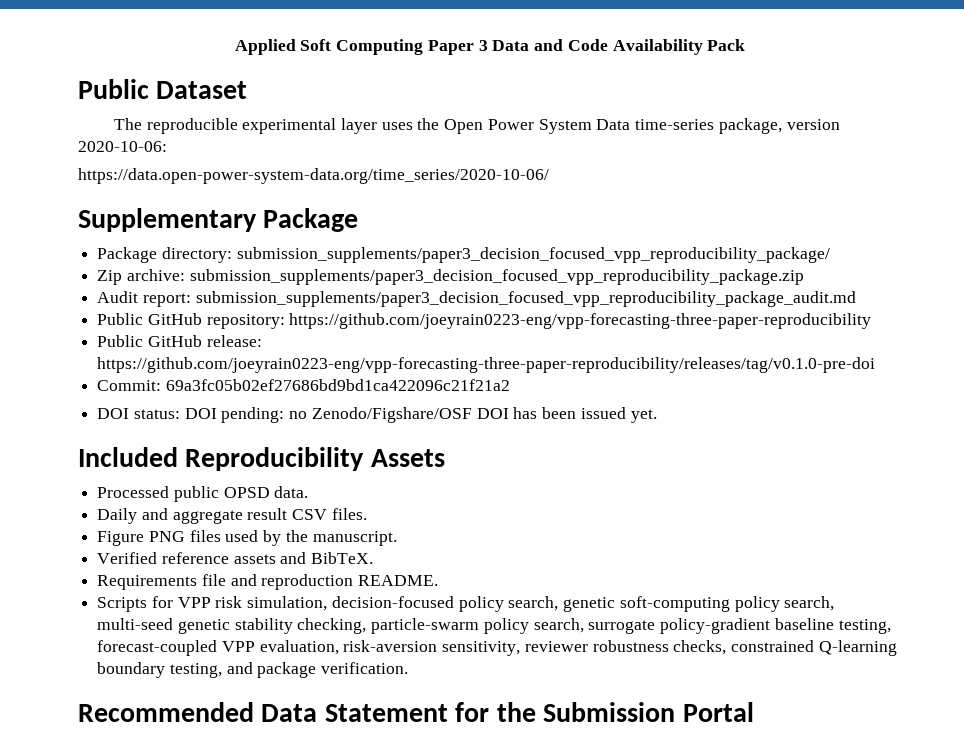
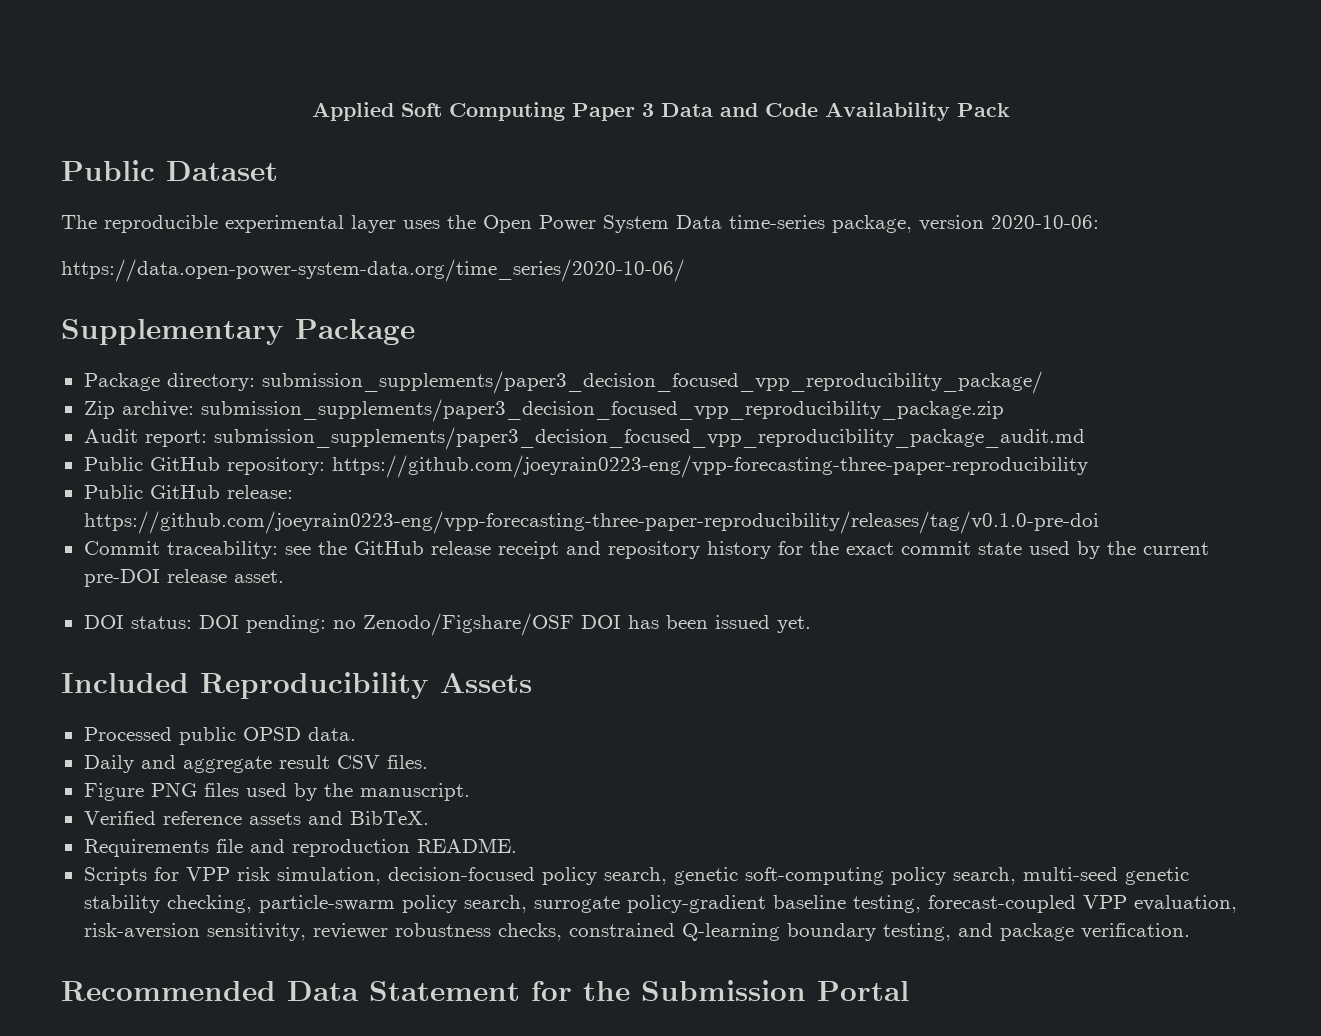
[97,379,510,391] Commit: 69a3fc05b02ef27686bd9bd1ca422096c21f21a2 -> [83,541,1209,559] [83,569,284,587] Commit traceability: see the GitHub release receipt and repository history for the exact commit state used by the current pre-DOI release asset.

